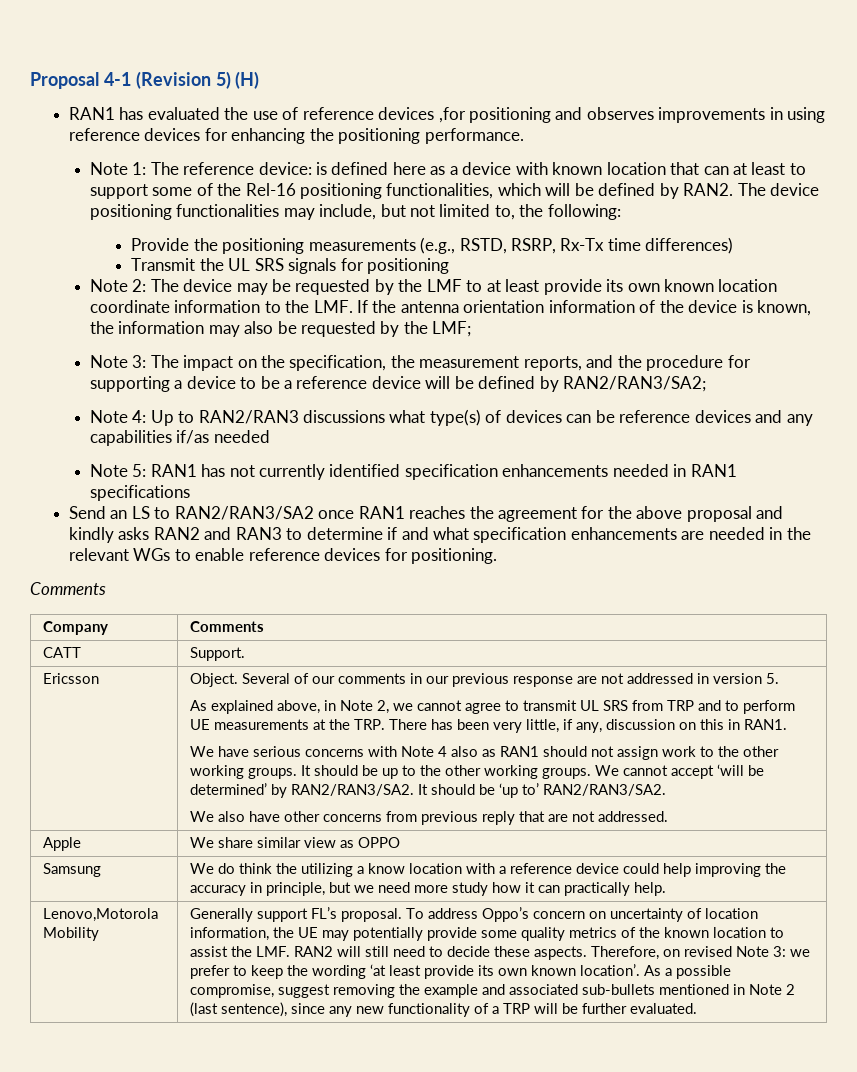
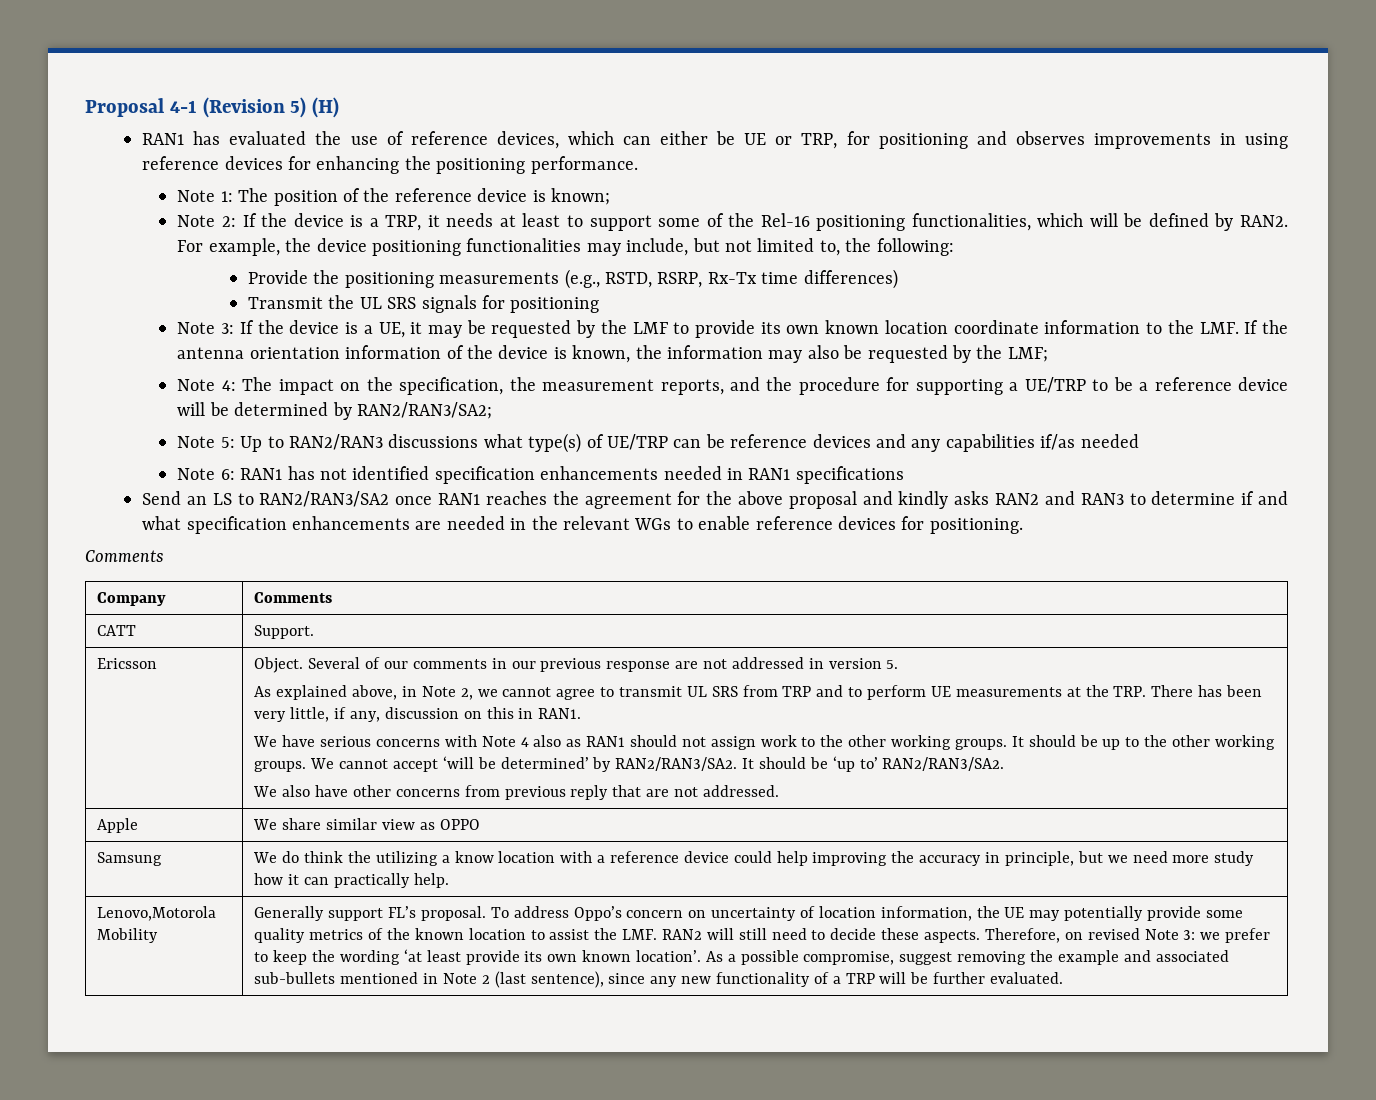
[378,107,466,123] devices ,for -> [496,131,870,149] devices, which can either be UE or TRP, for
[183,162,729,175] reference device: is defined here as a device with known location that can -> [273,188,611,206] [177,213,494,231] position of the reference device is known; // Note 2: If the device is a TRP, it needs
[737,183,766,196] The -> [177,238,312,256] For example, the
[132,279,233,292] 2: The device -> [221,320,423,338] 3: If the device is a UE, it
[486,279,540,292] at least -> (690, 328) none
[132,355,147,368] 3: -> [221,380,236,391] 4:
[186,376,236,389] device -> [1024,377,1086,393] UE/TRP
[478,376,536,389] defined -> [234,402,329,416] determined
[132,410,147,423] 4: -> [220,437,235,448] 5:
[505,410,562,423] devices -> [607,434,669,450] UE/TRP
[132,464,147,477] 5: -> [220,469,235,480] 6:
[258,464,325,480] currently -> (348, 474) none

